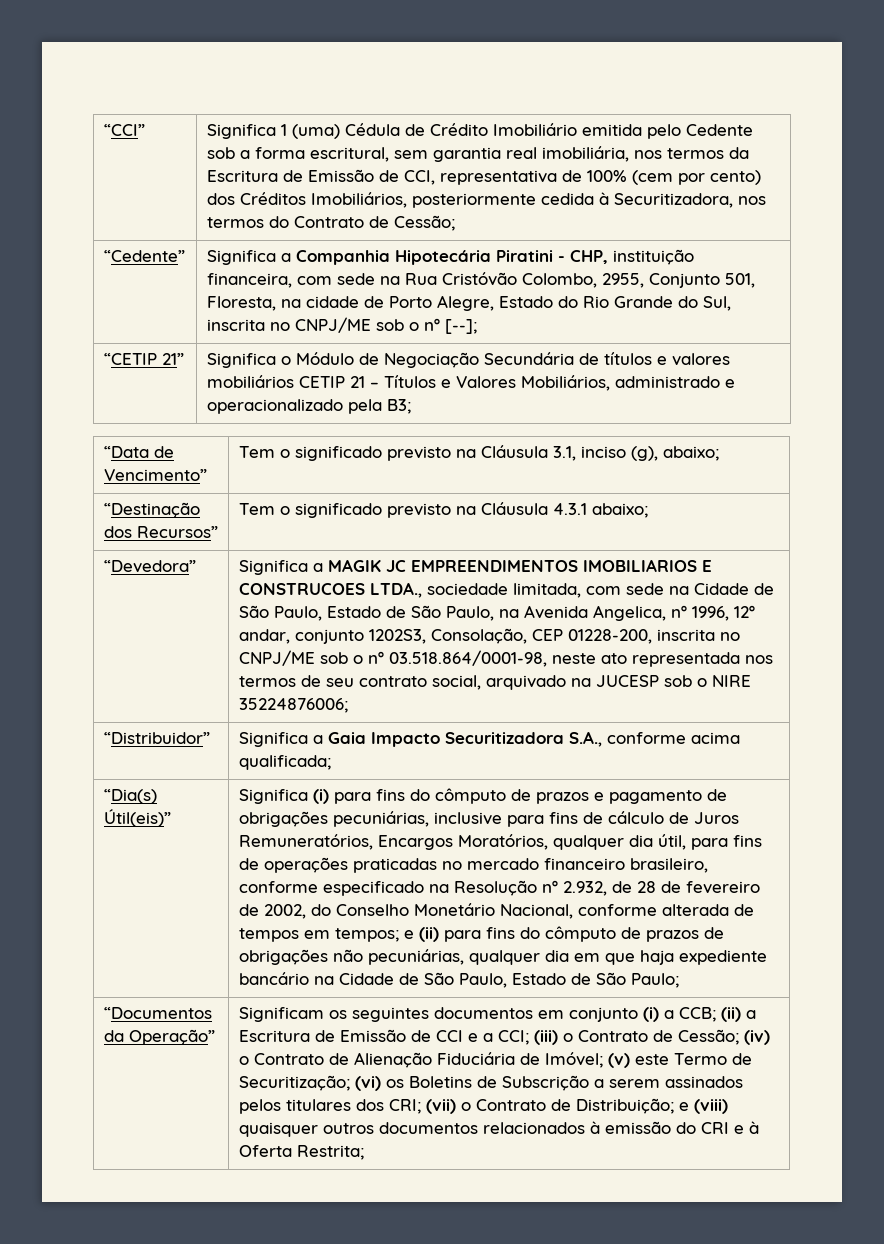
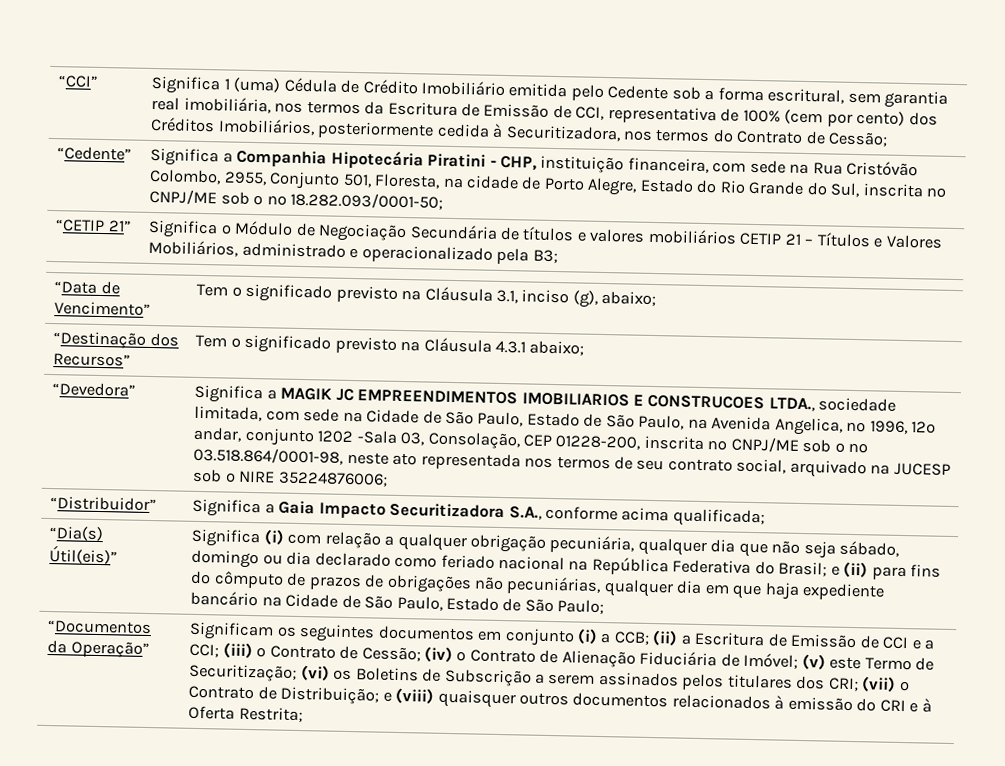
[444,319,477,334] [--]; -> [290,191,444,210] 18.282.093/0001-50;
[368,629,426,644] 1202S3, -> [317,430,426,446] 1202 -Sala 03,
[333,788,727,804] [238,811,739,827] [238,834,762,850] [238,857,708,873] [238,880,760,896] [238,903,754,919] [238,928,399,942] para fins do cômputo de prazos e pagamento de obrigações pecuniárias, inclusive para fins de cálculo de Juros Remuneratórios, Encargos Moratórios, qualquer dia útil, para fins de operações praticadas no mercado financeiro brasileiro, conforme especificado na Resolução nº 2.932, de 28 de fevereiro de 2002, do Conselho Monetário Nacional, conforme alterada de tempos em tempos; -> [287,531,900,559] [191,549,828,577] com relação a qualquer obrigação pecuniária, qualquer dia que não seja sábado, domingo ou dia declarado como feriado nacional na República Federativa do Brasil;

